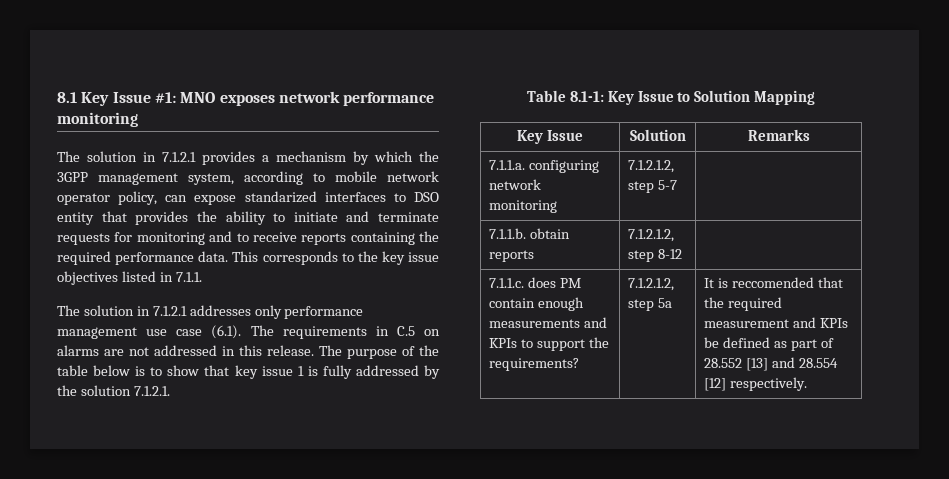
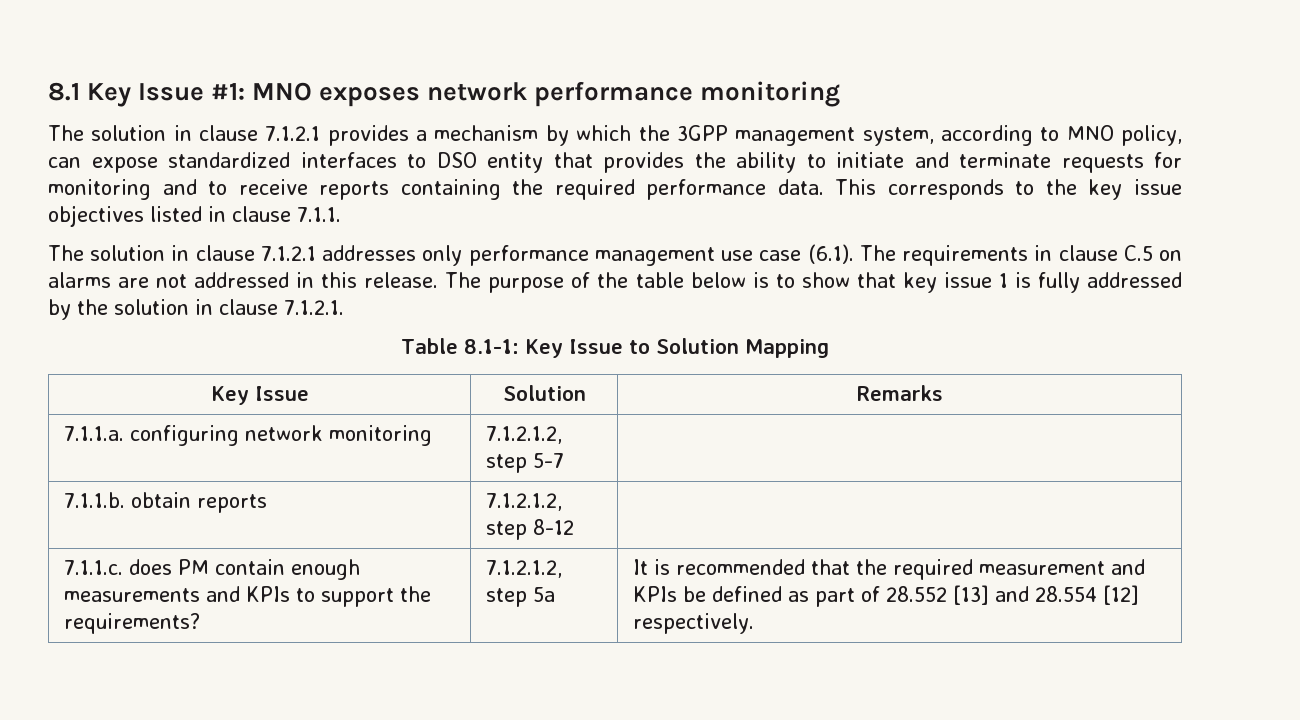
(156, 157) none -> [199,125,259,141] clause
[335,171,439,182] [57,193,110,205] mobile network operator -> [1066,125,1114,141] MNO
[244,191,317,203] standarized -> [168,152,290,168] standardized
(173, 277) none -> [232,206,291,222] clause
(150, 311) none -> [195,245,255,261] clause
(389, 331) none -> [1058,245,1118,261] clause
(131, 390) none -> [195,299,278,315] in clause
[731,277,814,288] reccomended -> [676,559,806,575] recommended

